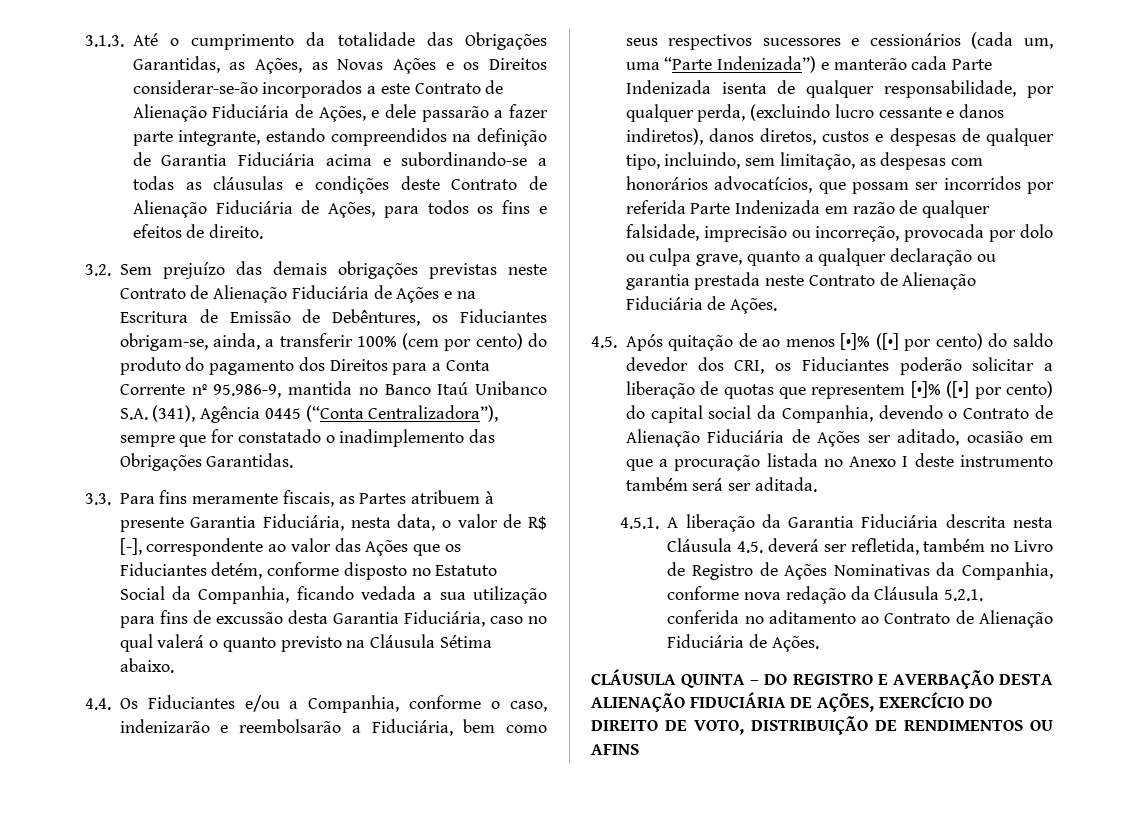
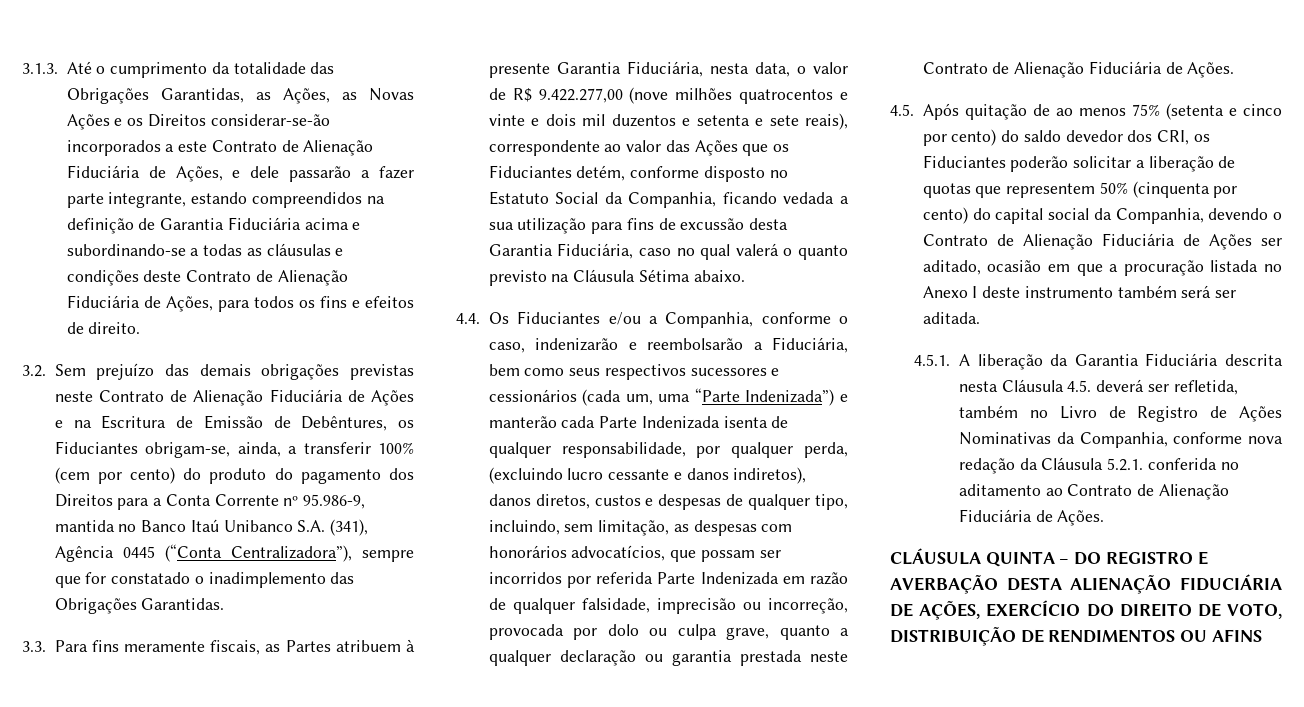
[119,538,142,555] [-], -> [538,87,848,104] [488,113,848,130] 9.422.277,00 (nove milhões quatrocentos e vinte e dois mil duzentos e setenta e sete reais),
[840,333,899,350] [•]% ([•] -> [1131,103,1282,120] 75% (setenta e cinco
[910,381,970,398] [•]% ([•] -> [1099,181,1210,198] 50% (cinquenta

